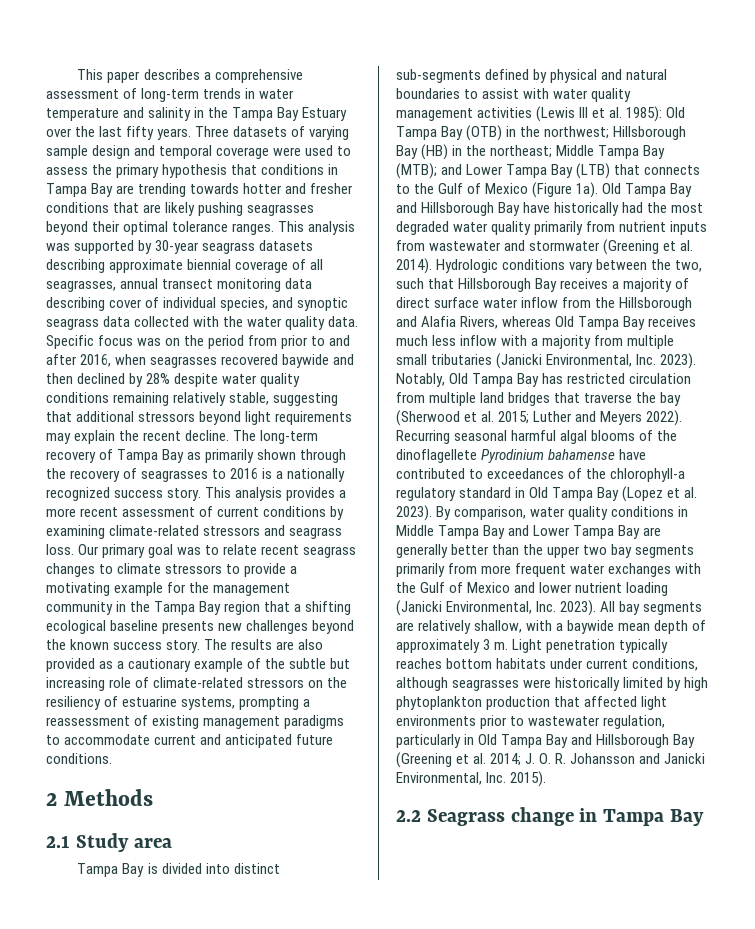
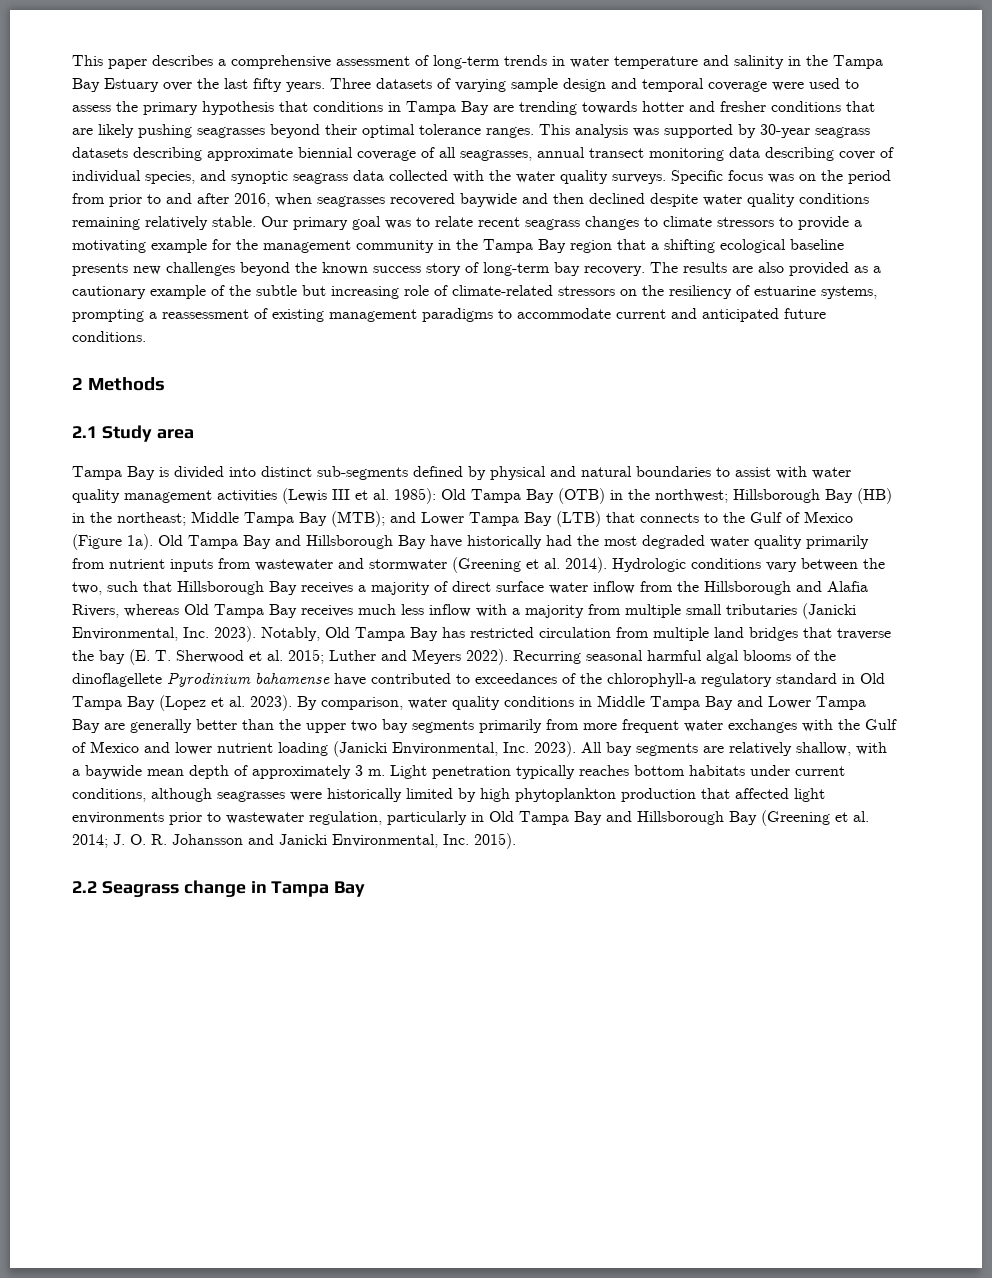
[328,316,359,327] data. -> [612,174,666,184] surveys.
[129,373,171,387] by 28% -> (645, 198) none
[229,392,339,406] [46,411,353,425] [46,430,319,444] [46,449,347,463] [46,468,346,482] [46,487,347,501] [46,506,345,520] [46,525,343,539] [46,544,74,555] stable, suggesting that additional stressors beyond light requirements may explain the recent decline. The long-term recovery of Tampa Bay as primarily shown through the recovery of seagrasses to 2016 is a nationally recognized success story. This analysis provides a more recent assessment of current conditions by examining climate-related stressors and seagrass loss. -> [212,216,256,227] stable.
[166,640,201,653] story. -> [426,262,645,276] story of long-term bay recovery.
[396,410,460,426] (Sherwood -> [129,649,244,665] (E. T. Sherwood

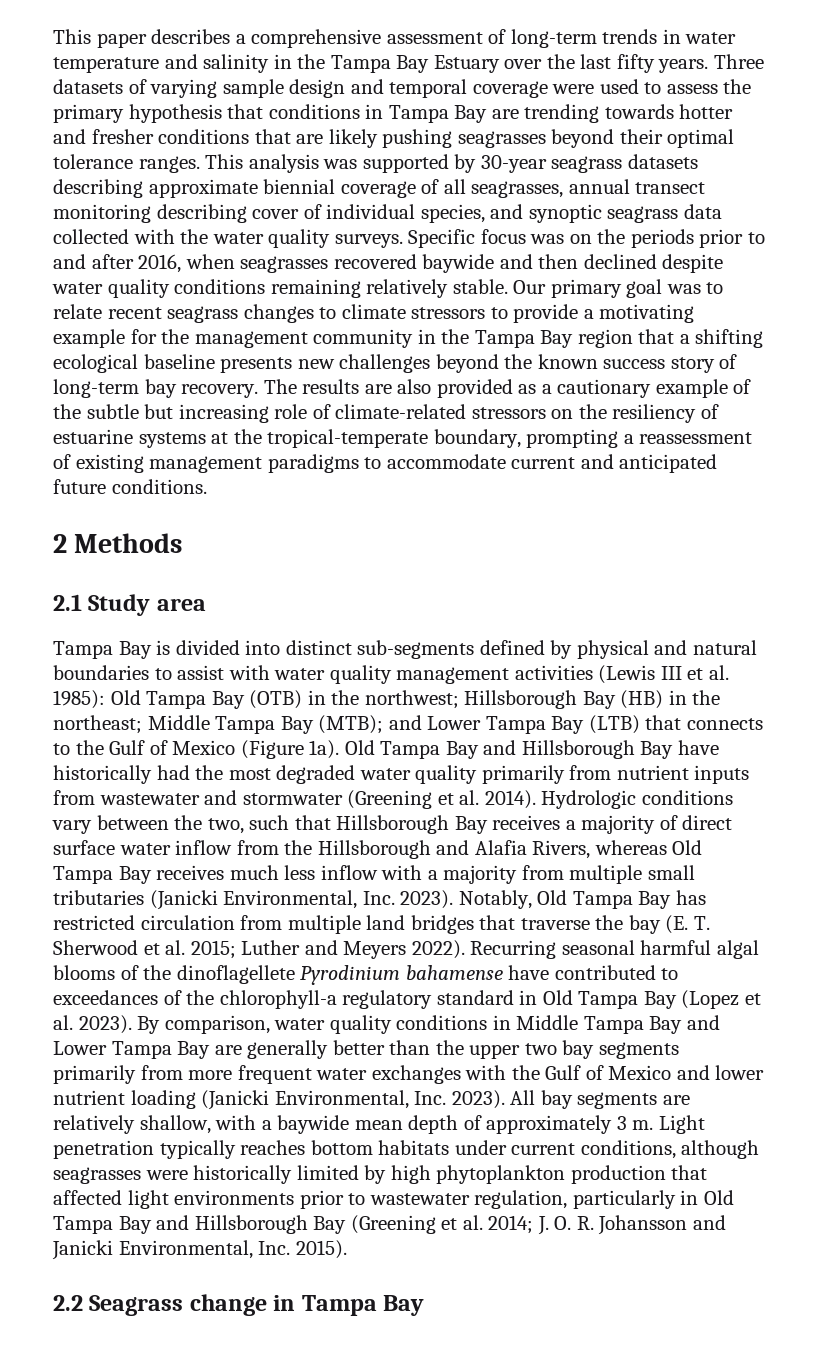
[729,147,760,158] data -> (151, 213) none
[848,170,891,184] [72,193,105,204] period from -> [630,229,694,248] periods
[821,286,877,299] systems, -> [138,429,521,448] systems at the tropical-temperate boundary,

